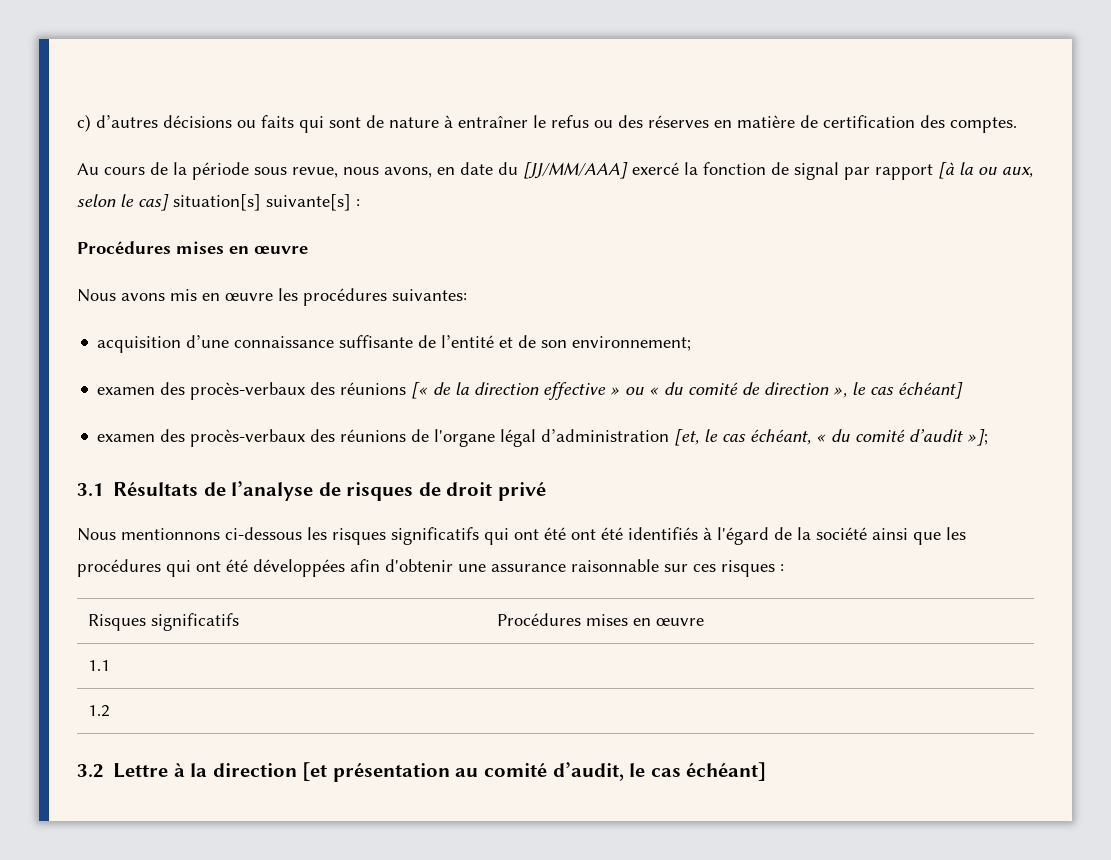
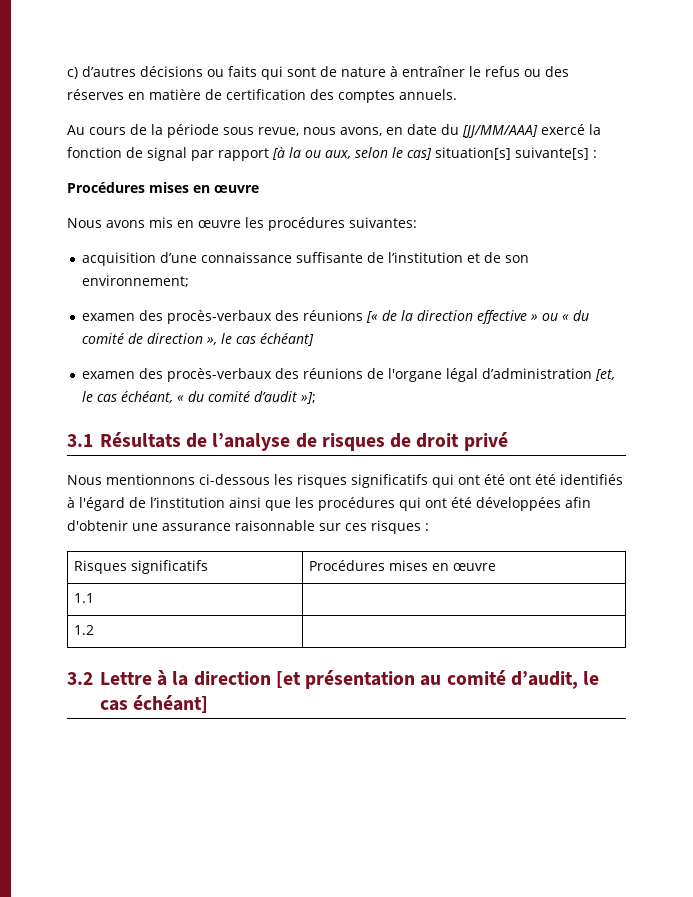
[950,117,1017,133] comptes. -> [338,89,457,103] comptes annuels.
[441,335,495,348] l’entité -> [387,252,463,263] l’institution
[797,527,867,540] la société -> [150,497,225,508] l’institution

